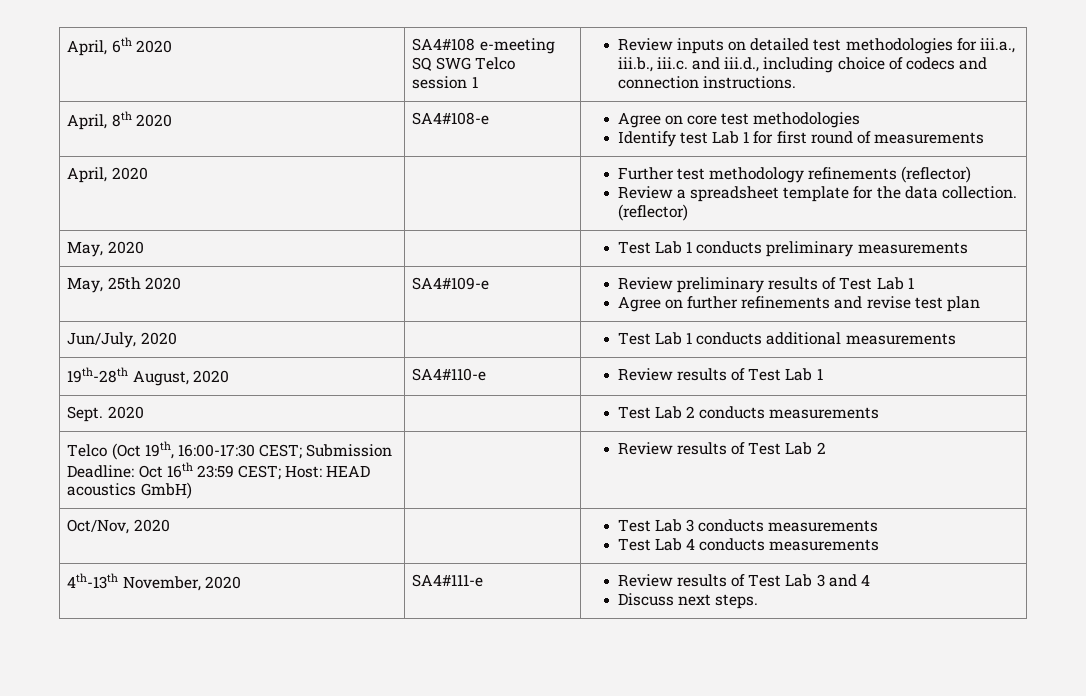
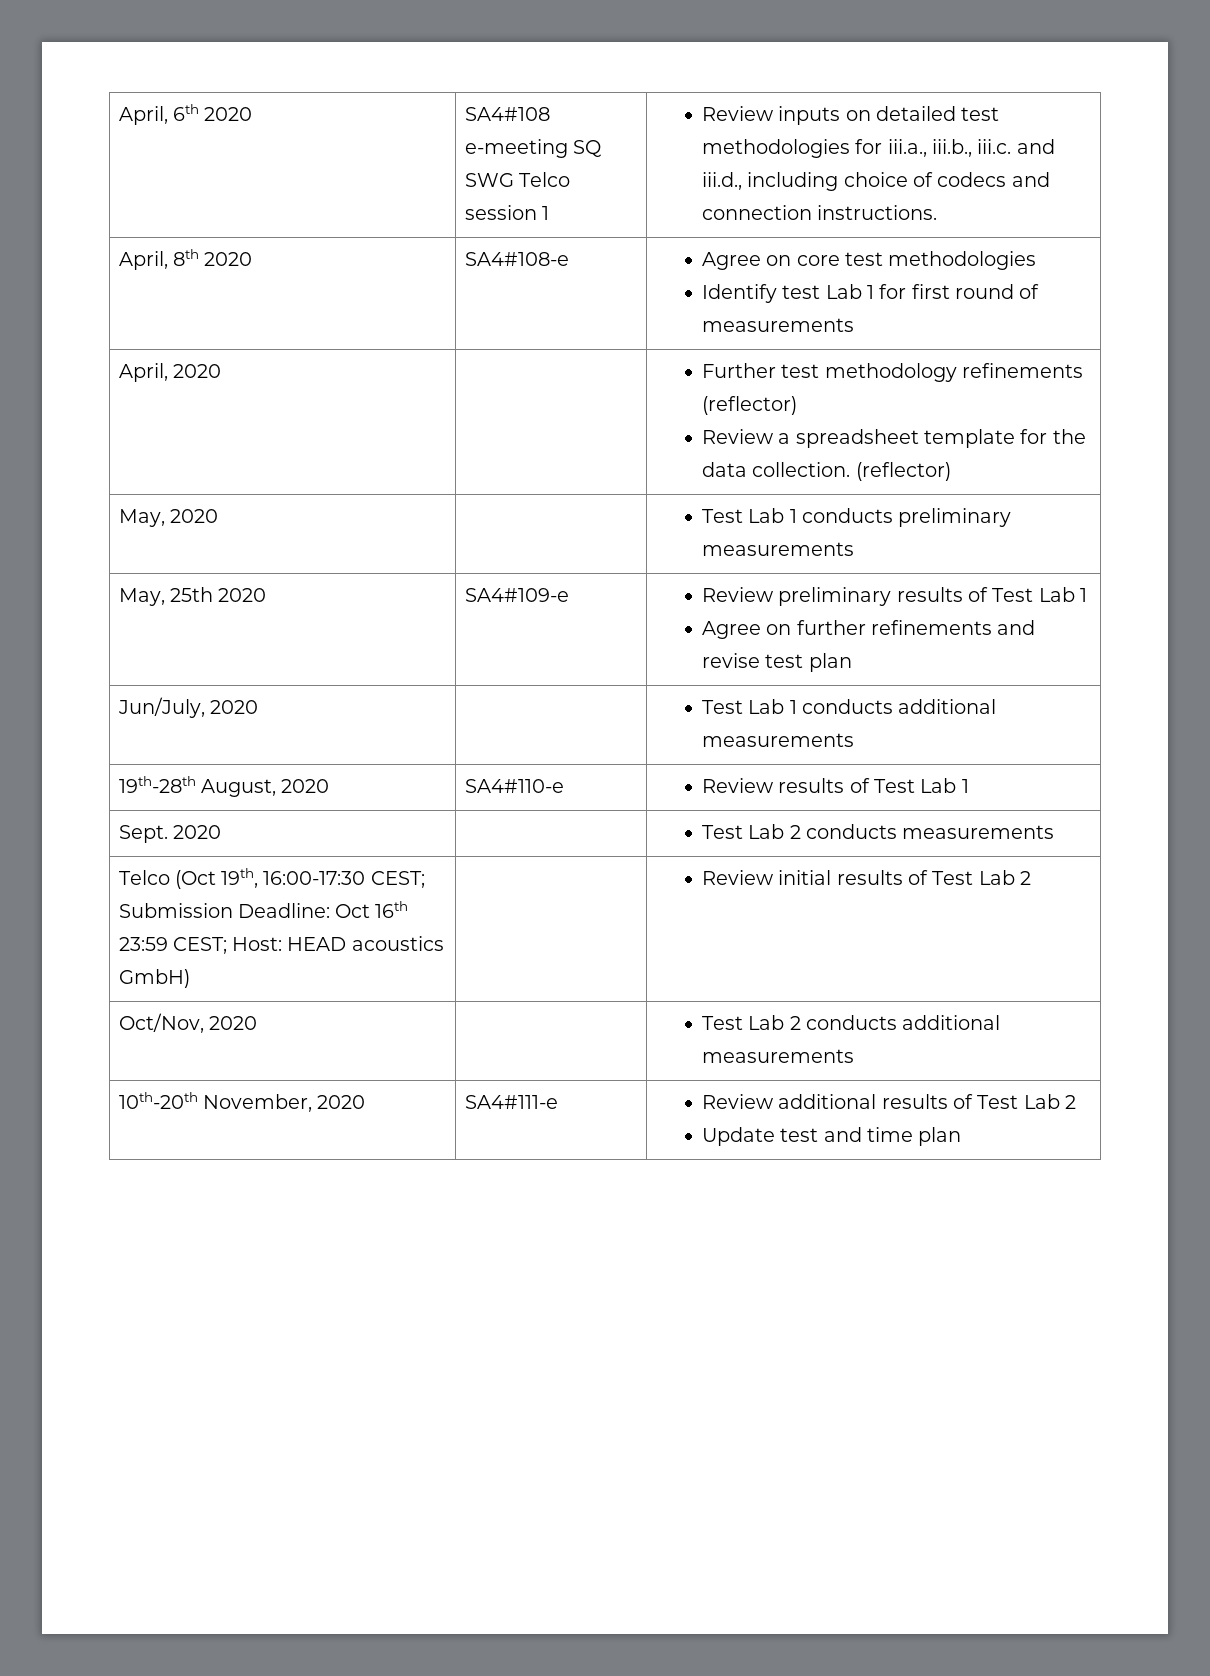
(673, 448) none -> [778,870,832,885] initial
[685,519,879,532] [617,538,880,551] [67,573,119,589] 3 conducts measurements // Test Lab 4 conducts measurements // 4th-13th -> [789,1015,1001,1030] [702,1049,855,1063] [118,1092,198,1109] 2 conducts additional measurements // 10th-20th
[676,574,870,587] [617,593,758,609] results of Test Lab 3 and 4 // Discuss next steps. -> [778,1094,1076,1109] [702,1127,962,1146] additional results of Test Lab 2 // Update test and time plan

